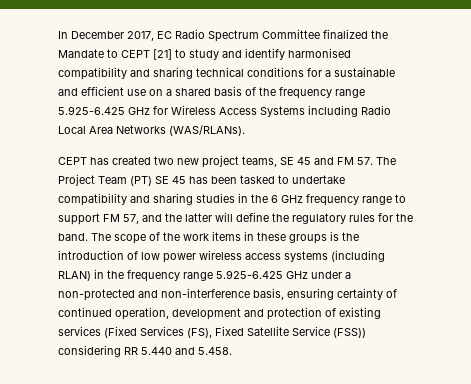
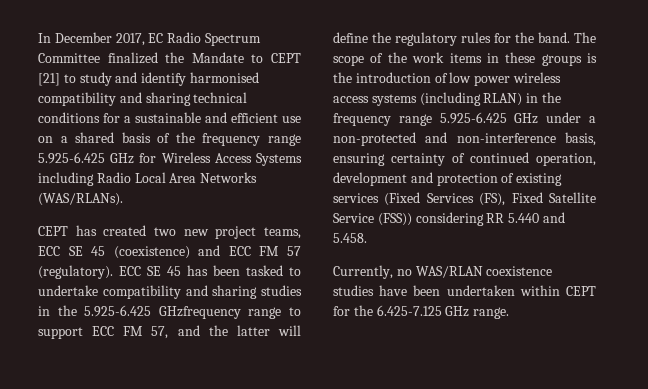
[280,157,396,165] [58,174,152,186] SE 45 and FM 57. The Project Team (PT) -> [38,245,301,259] [38,265,141,279] ECC SE 45 (coexistence) and ECC FM 57 (regulatory). ECC
[271,194,359,206] 6 GHz frequency -> [84,305,241,319] 5.925-6.425 GHzfrequency
(100, 219) none -> [92,326,115,336] ECC
(232, 351) none -> [333,265,553,279] [333,285,596,296] [333,305,510,319] // Currently, no WAS/RLAN coexistence studies have been undertaken within CEPT for the 6.425-7.125 GHz range.

